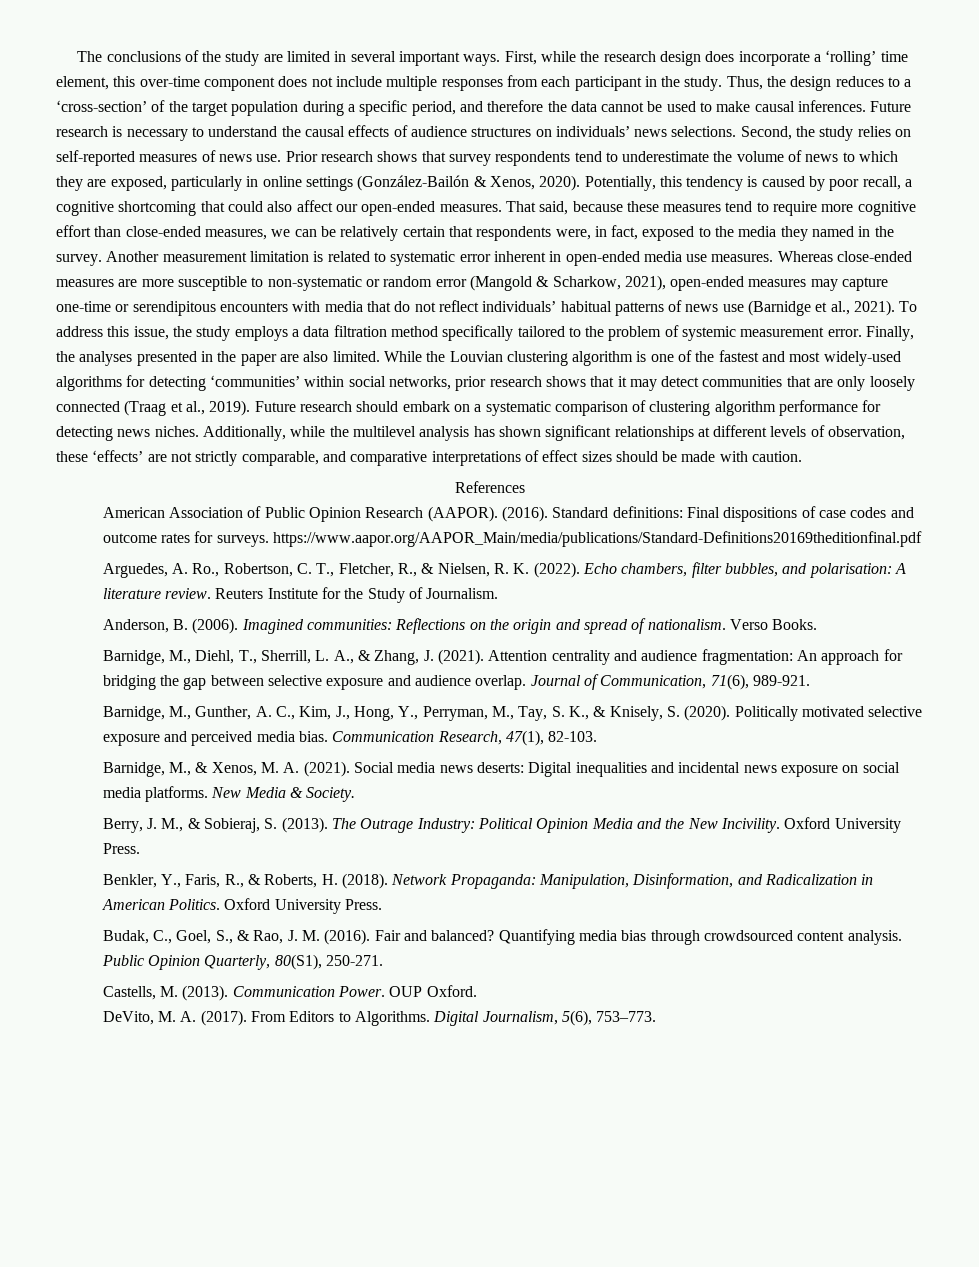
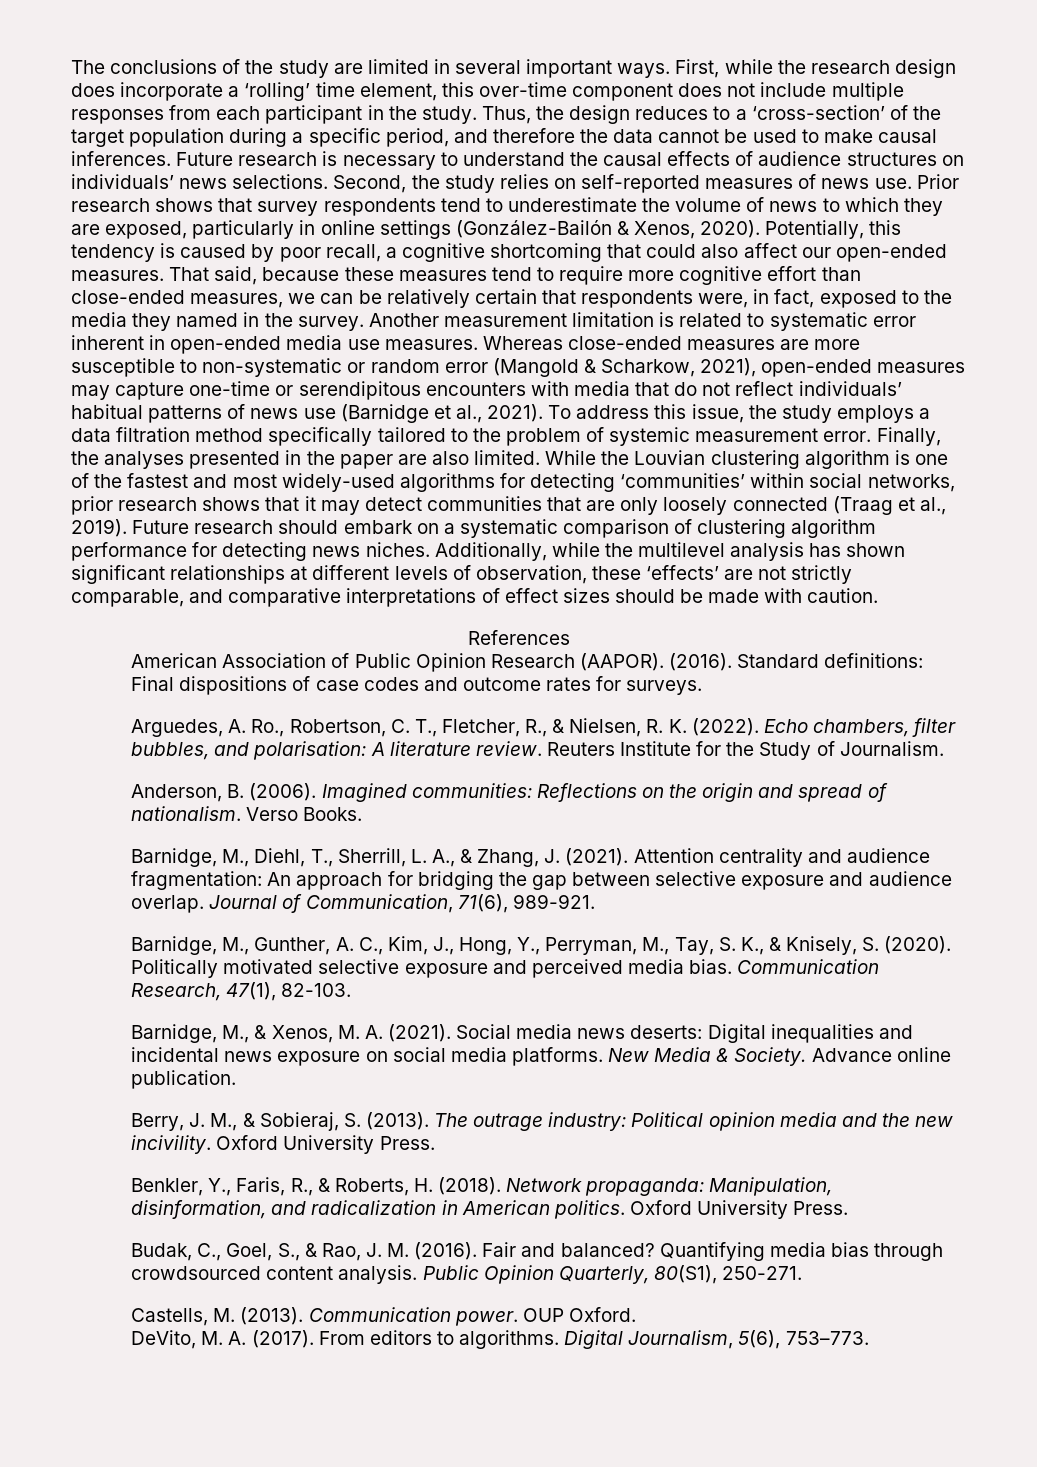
[273,531,923,547] https://www.aapor.org/AAPOR_Main/media/publications/Standard-Definitions20169theditionfinal.pdf -> (703, 687) none
(356, 794) none -> [811,1047,951,1062] [131,1070,237,1089] Advance online publication.
[360,818,780,833] Outrage Industry: Political Opinion Media and the New Incivility. -> [473,1112,954,1131] [131,1135,212,1154] outrage industry: Political opinion media and the new incivility.
[449,873,857,889] Propaganda: Manipulation, Disinformation, and Radicalization -> [585,1177,833,1196] [131,1200,437,1219] propaganda: Manipulation, disinformation, and radicalization
[168,899,221,910] Politics. -> [553,1200,625,1219] politics.
[338,986,386,997] Power. -> [454,1311,518,1326] power.
[289,1011,431,1026] Editors to Algorithms. -> [369,1330,560,1349] editors to algorithms.

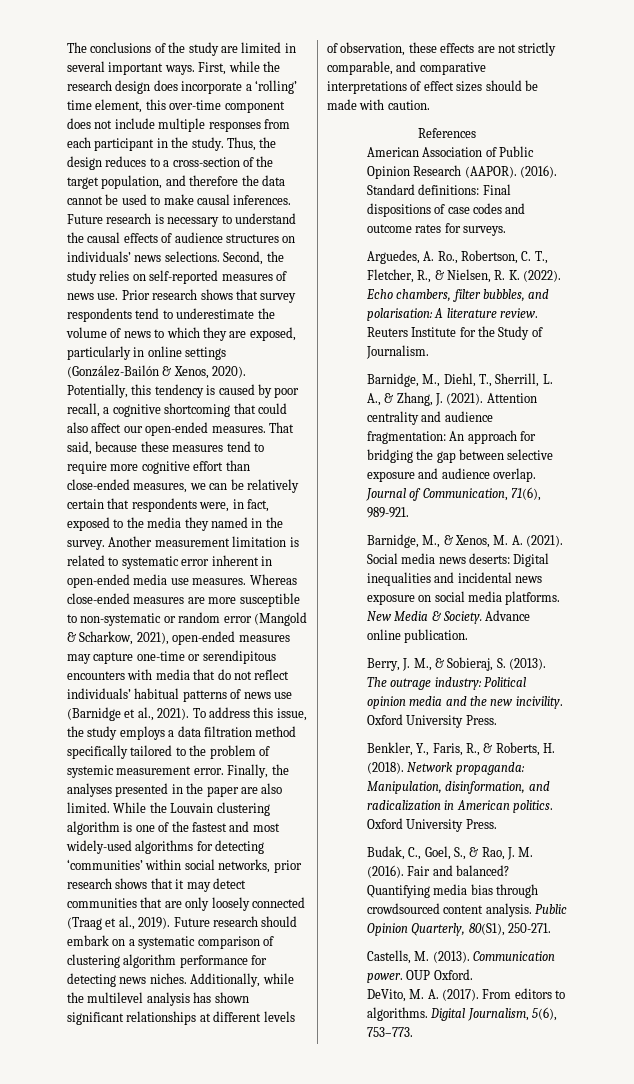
[751,105,885,120] ‘cross-section’ -> [172,157,240,167] cross-section
[129,128,449,147] population during a specific period, -> [101,175,163,189] population,
[634,450,706,465] Louvian -> [170,803,214,813] Louvain
[646,565,720,580] ‘effects’ -> [440,43,475,53] effects
[131,783,888,802] [131,806,363,821] // Anderson, B. (2006). Imagined communities: Reflections on the origin and spread of nationalism. Verso Books. -> (429, 352) none
[131,936,952,955] [131,959,880,978] [131,982,352,1001] // Barnidge, M., Gunther, A. C., Kim, J., Hong, Y., Perryman, M., Tay, S. K., & Knisely, S. (2020). Politically motivated selective exposure and perceived media bias. Communication Research, 47(1), 82-103. -> (409, 512) none

